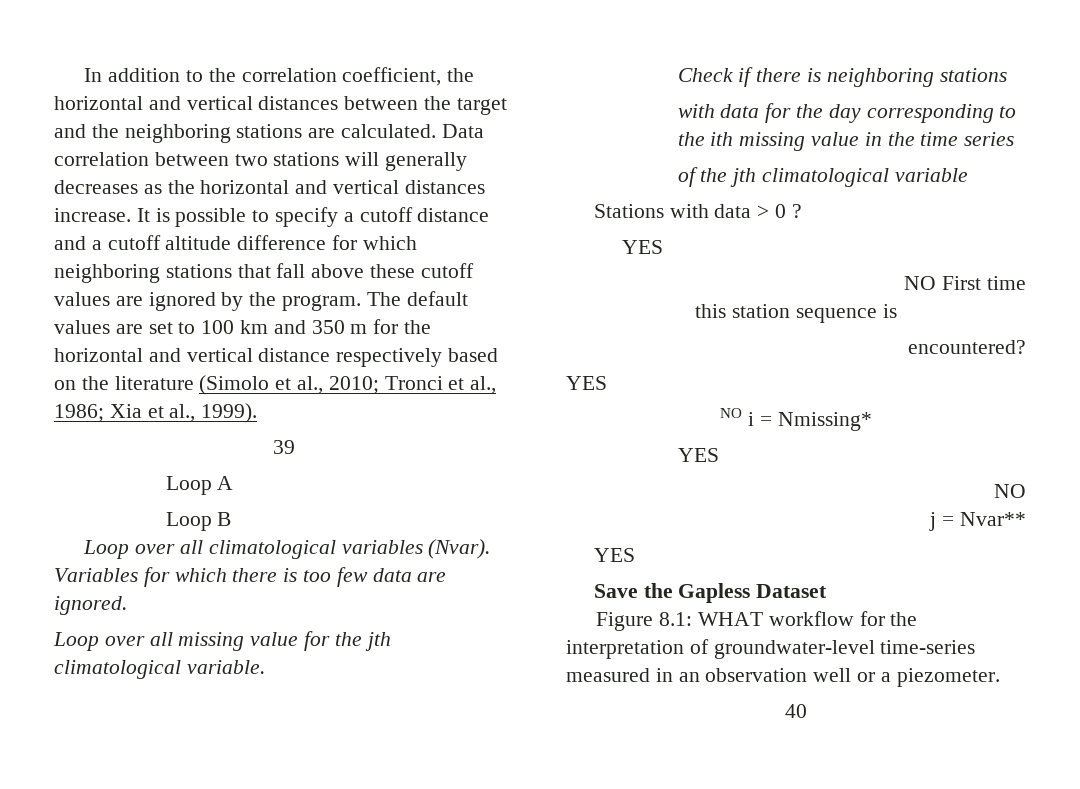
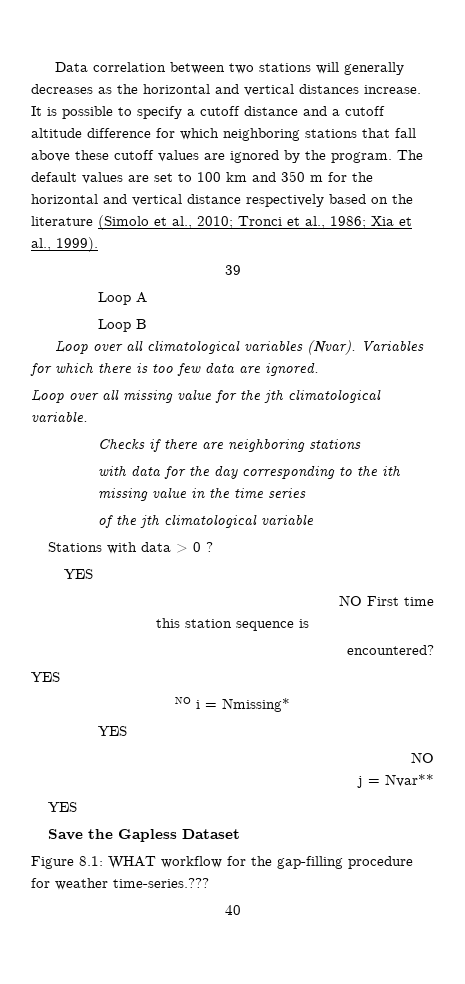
[84,67,475,86] [54,96,507,115] [54,124,437,143] In addition to the correlation coefficient, the horizontal and vertical distances between the target and the neighboring stations are calculated. -> (54, 67) none
[677,68,733,82] Check -> [97,438,145,449] Checks
[806,68,821,82] is -> [201,442,224,449] are
[566,639,976,659] [566,668,1000,687] interpretation of groundwater-level time-series measured in an observation well or a piezometer. -> [277,856,413,869] [31,878,209,890] gap-filling procedure for weather time-series.???

